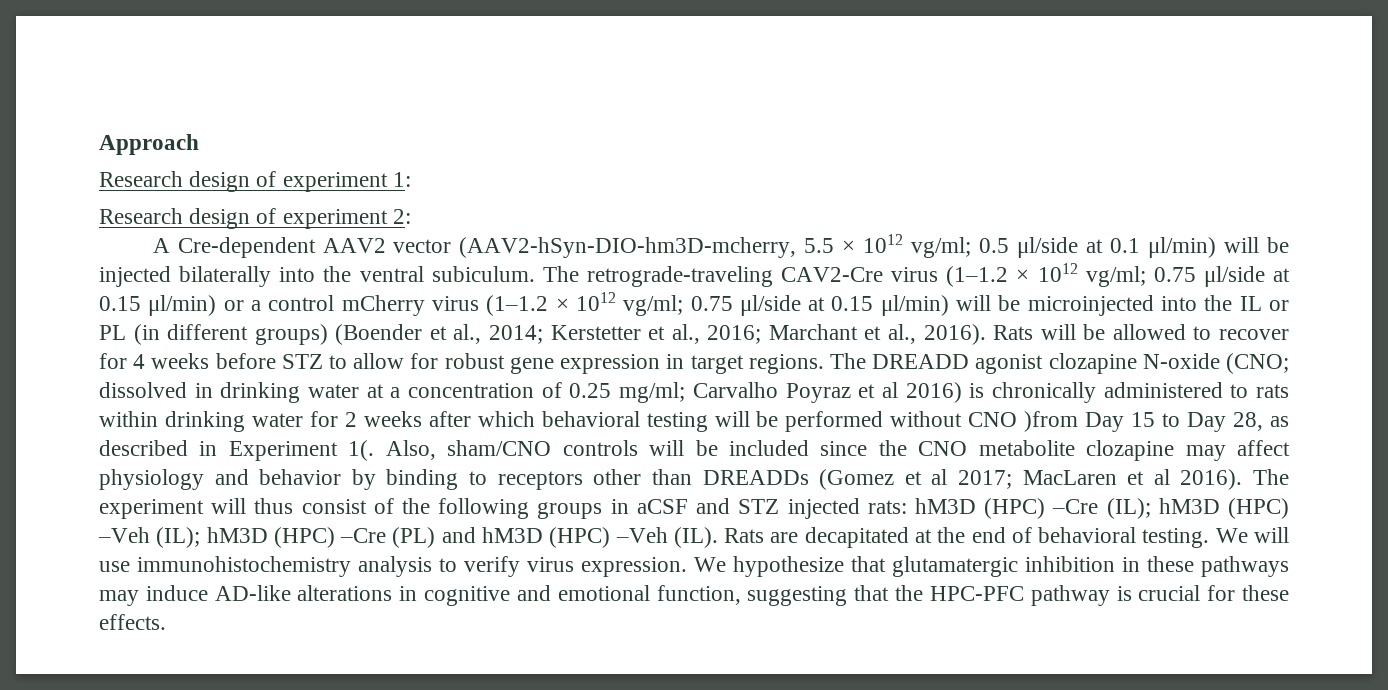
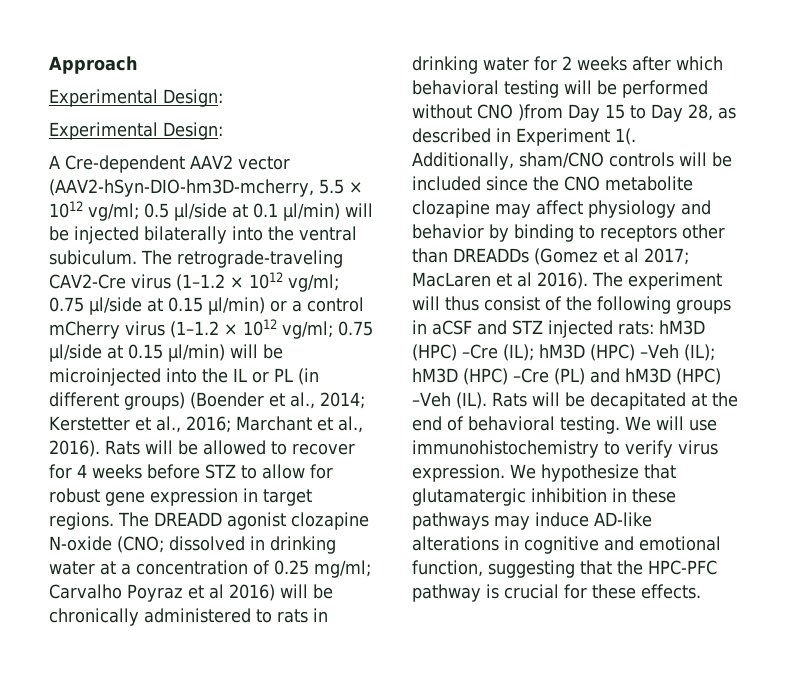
[99,171,411,192] [99,208,411,229] Research design of experiment 1: // Research design of experiment 2: -> [49,89,223,107] [49,122,223,140] Experimental Design: // Experimental Design:
[969,383,985,398] is -> [280,584,333,599] will be
[99,411,158,427] within -> [313,608,328,622] in
[385,440,436,460] Also, -> [412,152,514,170] Additionally,
[770,532,799,543] are -> [531,392,585,407] will be
[358,556,432,577] analysis -> (599, 449) none

